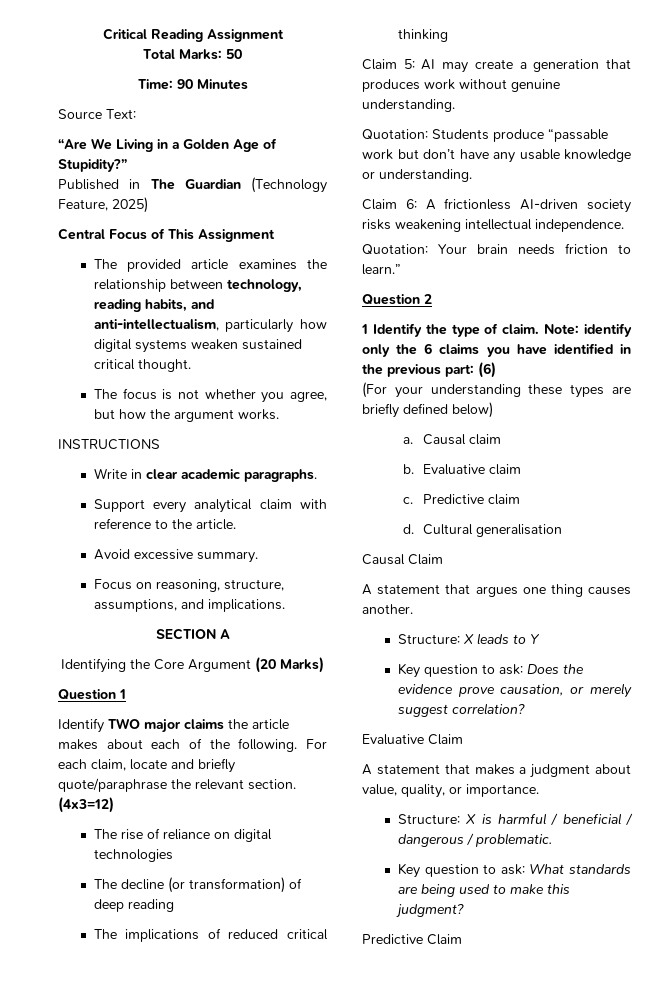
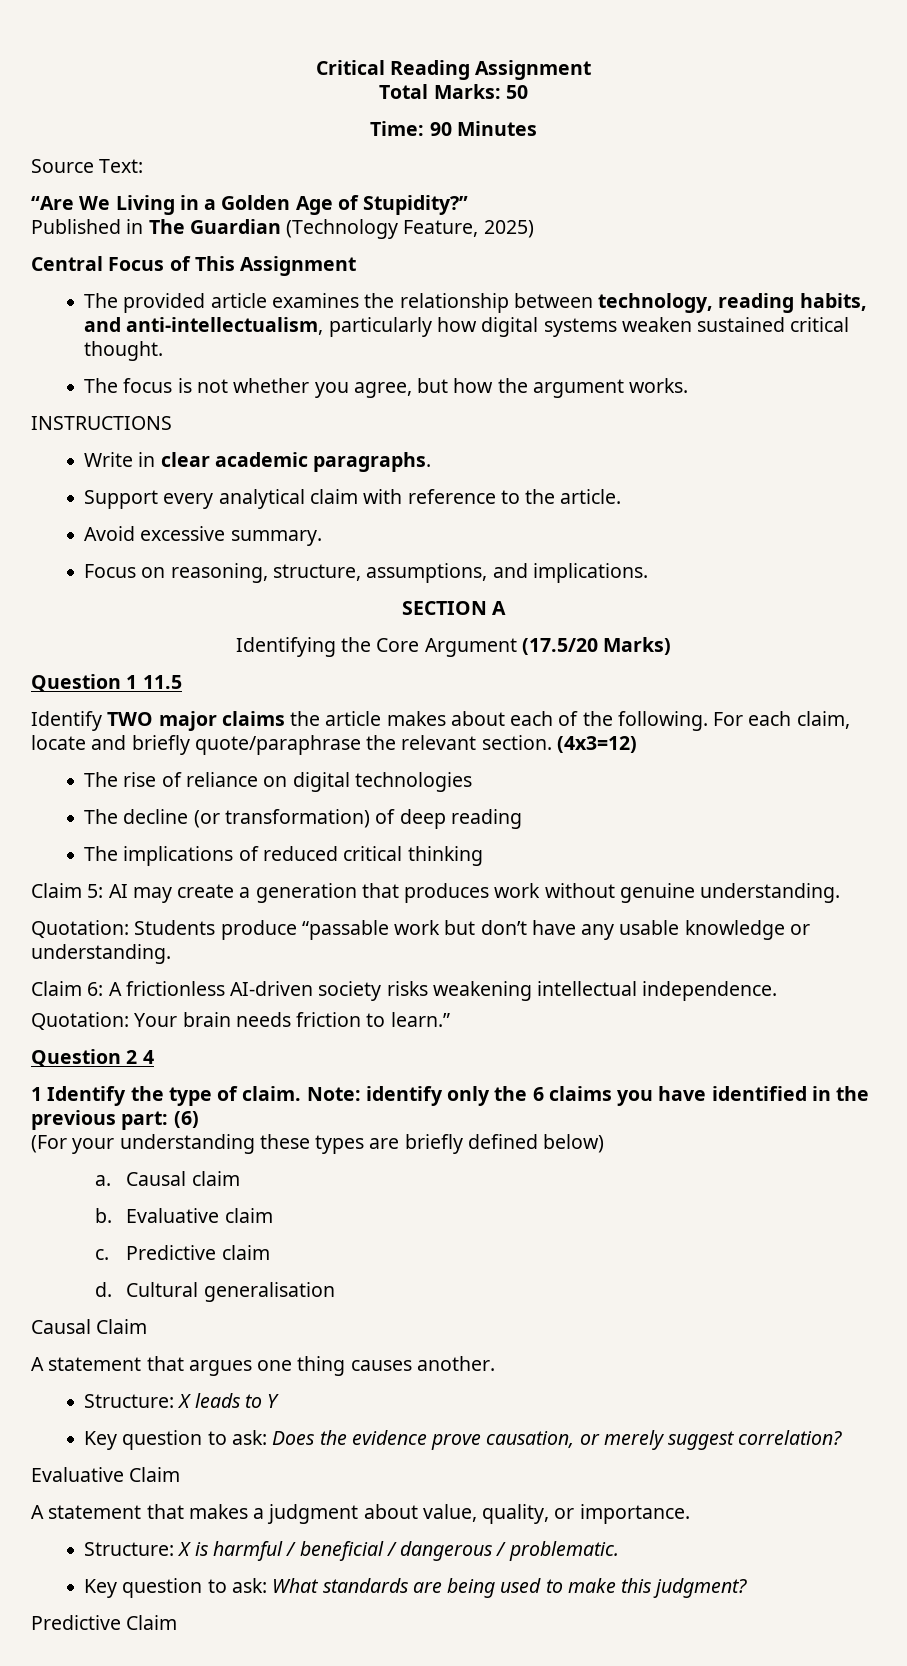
[255,657,276,673] (20 -> [521,638,598,655] (17.5/20
(126, 694) none -> [142,675,182,689] 11.5
(432, 299) none -> [142,1050,154,1064] 4

